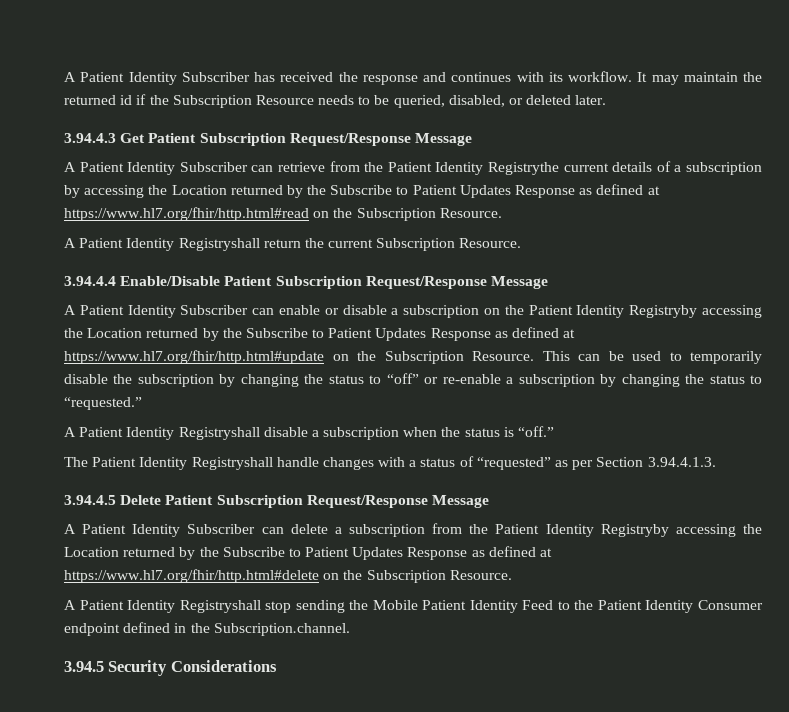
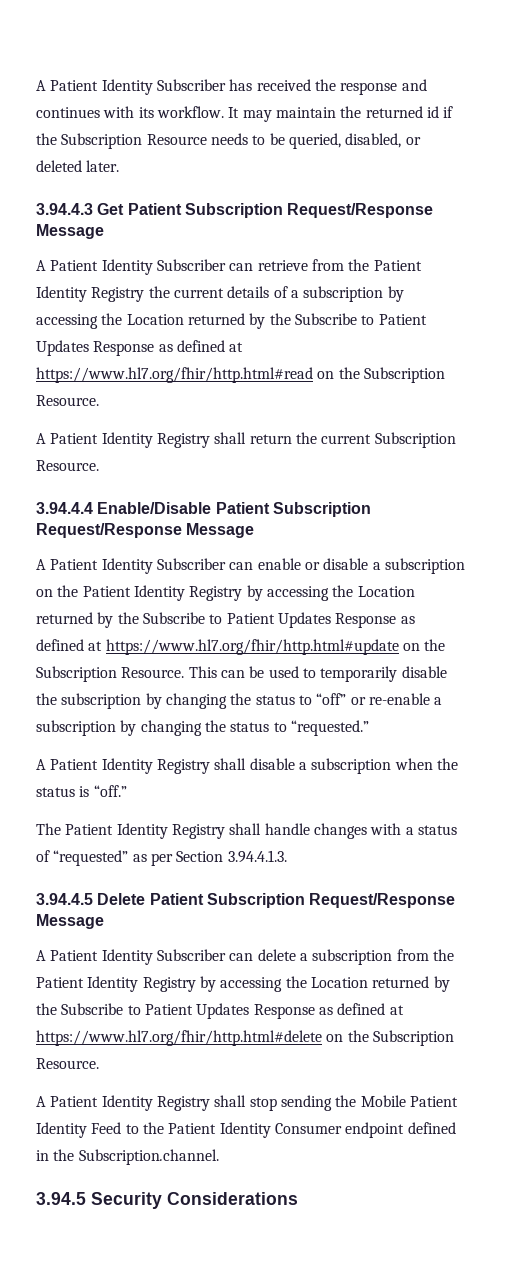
[488,162,560,175] Registrythe -> [91,286,170,302] Registry the
[178,238,260,251] Registryshall -> [156,432,247,448] Registry shall
[629,305,698,318] Registryby -> [189,585,263,601] Registry by
[178,427,260,440] Registryshall -> [156,758,247,774] Registry shall
[191,457,273,470] Registryshall -> [171,823,262,839] Registry shall
[600,524,669,537] Registryby -> [142,976,216,992] Registry by
[179,600,261,613] Registryshall -> [156,1095,247,1111] Registry shall

